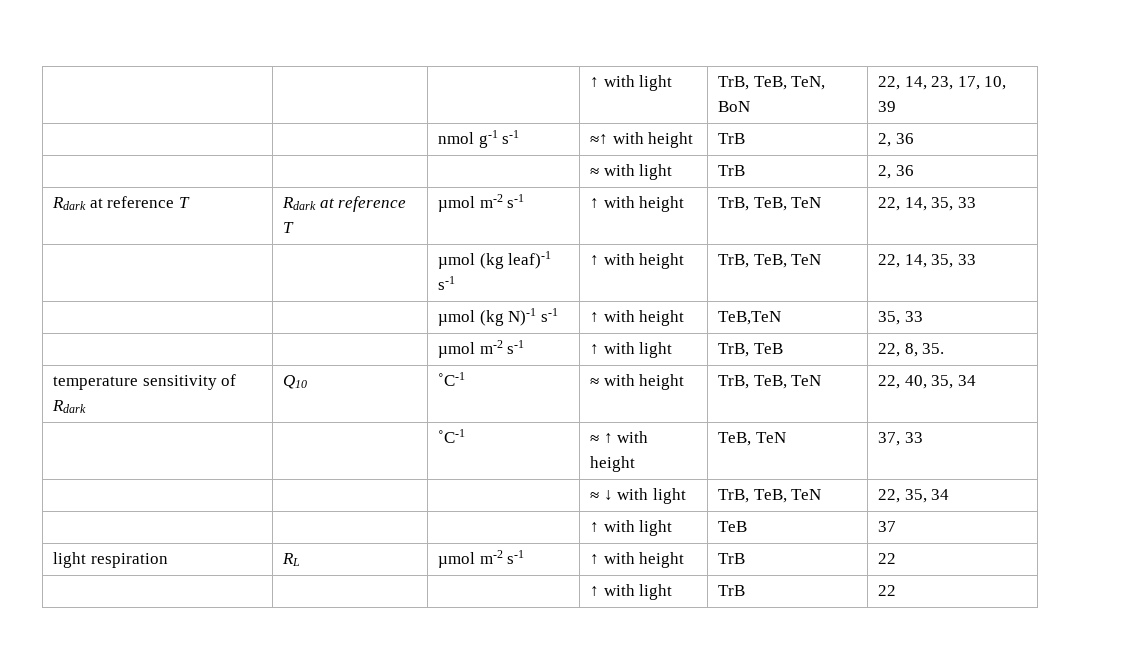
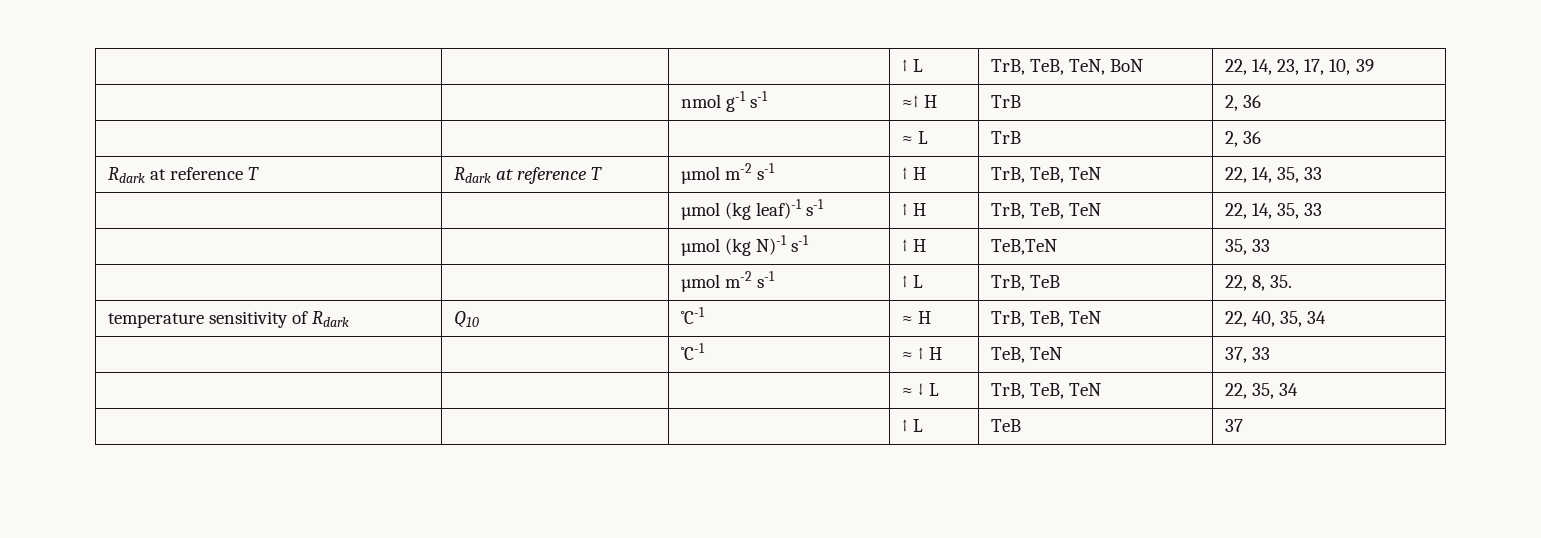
[589,75,673,91] | | | ↑ with light -> [901,59,924,72] | | | ↑ L
[612,132,694,148] with height -> [924,95,938,108] H
[603,164,673,180] with light -> [918,131,929,144] L
[603,196,685,212] with height -> [913,167,927,180] H
[603,253,685,269] with height -> [913,203,927,216] H
[603,310,685,326] with height -> [913,239,927,252] H
[603,342,673,358] with light -> [913,275,924,288] L
[603,374,685,390] with height -> [918,311,932,324] H
[617,431,649,443] [589,456,635,472] with height -> [929,347,943,360] H
[617,488,686,504] with light -> [929,383,940,396] L
[603,520,673,536] with light -> [913,419,924,432] L
[52,552,168,568] [281,553,300,566] [437,550,525,568] [589,552,685,568] [717,553,745,564] [877,553,896,564] [589,584,673,600] [717,585,745,596] [877,585,896,596] // light respiration | RL | µmol m-2 s-1 | ↑ with height | TrB | 22 // | | | ↑ with light | TrB | 22 -> (1243, 425) none

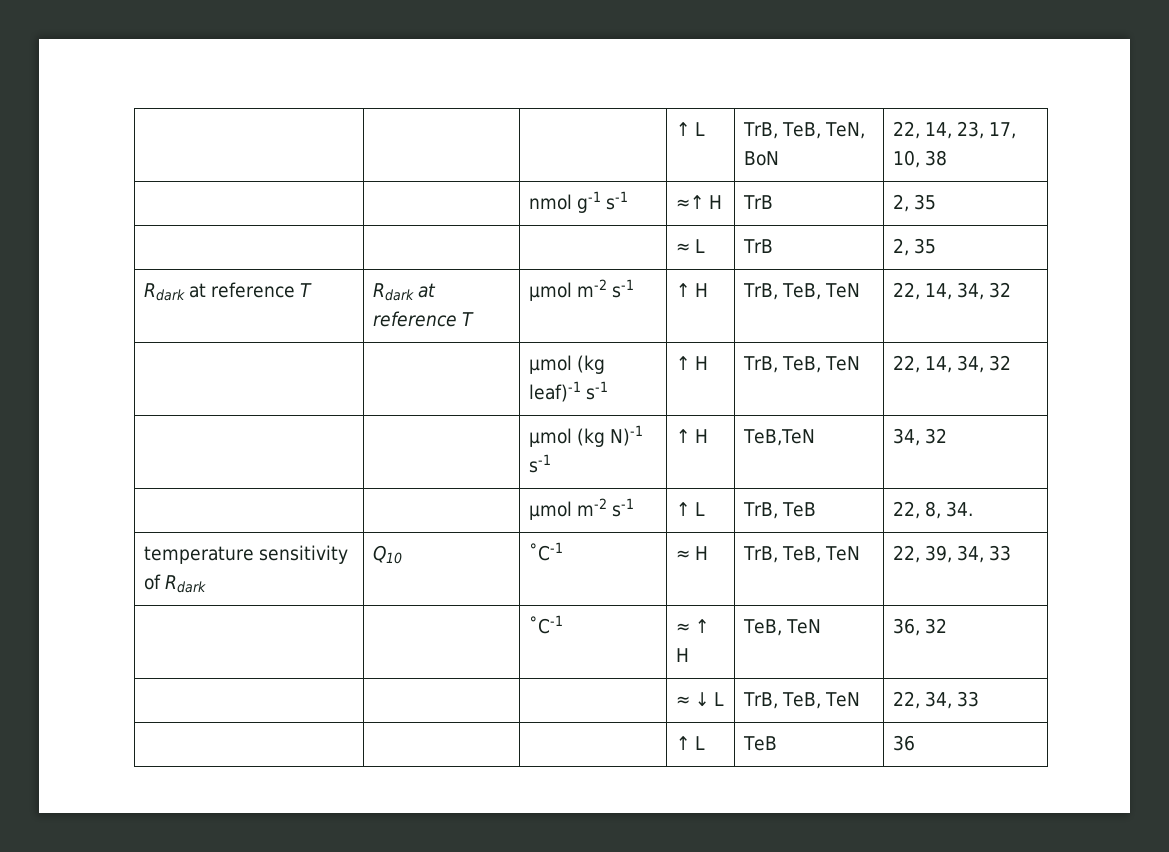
[1355,59,1374,72] 39 -> [924,150,947,166] 38
[1243,95,1262,108] 36 -> [913,194,936,210] 35
[1243,131,1262,144] 36 -> [913,238,936,254] 35
[1277,167,1323,183] 35, 33 -> [956,282,1011,300] 34, 32
[1277,203,1323,219] 35, 33 -> [956,355,1011,373] 34, 32
[1224,239,1271,255] 35, 33 -> [892,428,947,446] 34, 32
[1270,275,1293,288] 35. -> [945,501,973,517] 34.
[1252,311,1327,327] 40, 35, 34 -> [924,545,1011,563] 39, 34, 33
[1224,347,1271,363] 37, 33 -> [892,618,947,636] 36, 32
[1252,383,1299,399] 35, 34 -> [924,691,979,709] 34, 33
[1224,419,1243,432] 37 -> [892,735,915,751] 36

